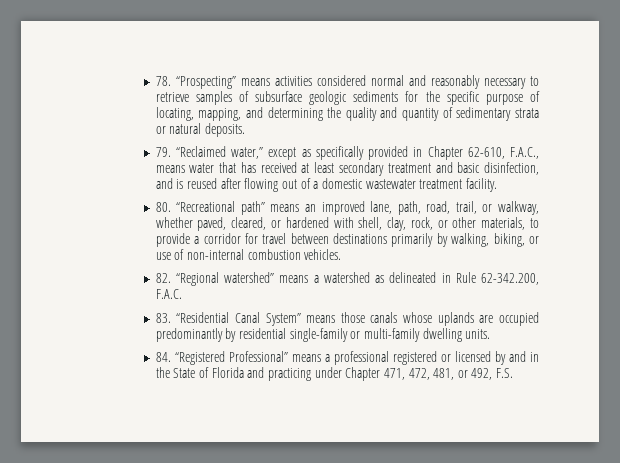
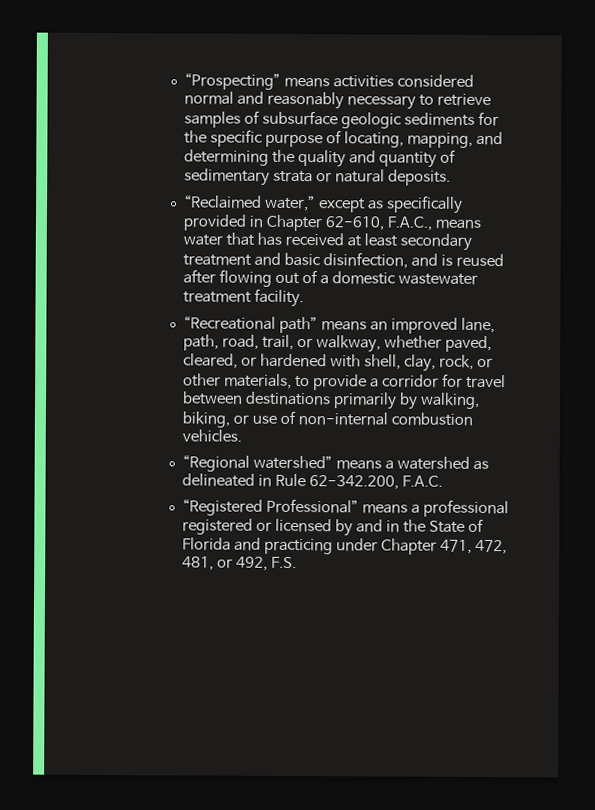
[155,76,171,86] 78. -> (184, 81) none
[155,147,171,157] 79. -> (452, 177) none
[155,202,171,212] 80. -> (305, 298) none
[155,273,171,283] 82. -> (243, 435) none
[155,312,539,326] [155,328,491,342] [155,352,171,362] 83. “Residential Canal System” means those canals whose uplands are occupied predominantly by residential single-family or multi-family dwelling units. // 84. -> (444, 481) none

